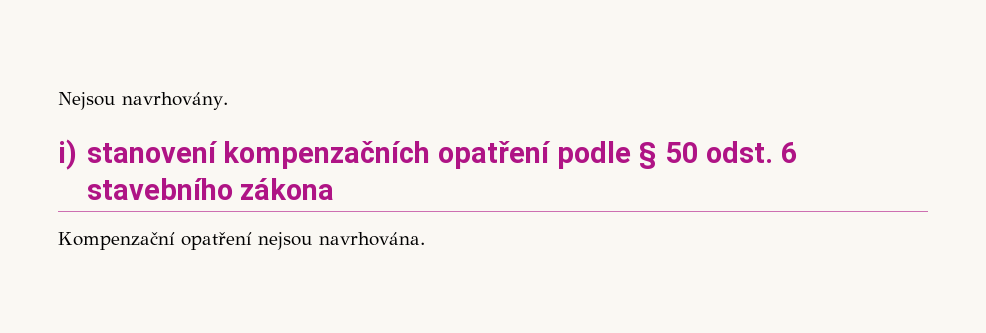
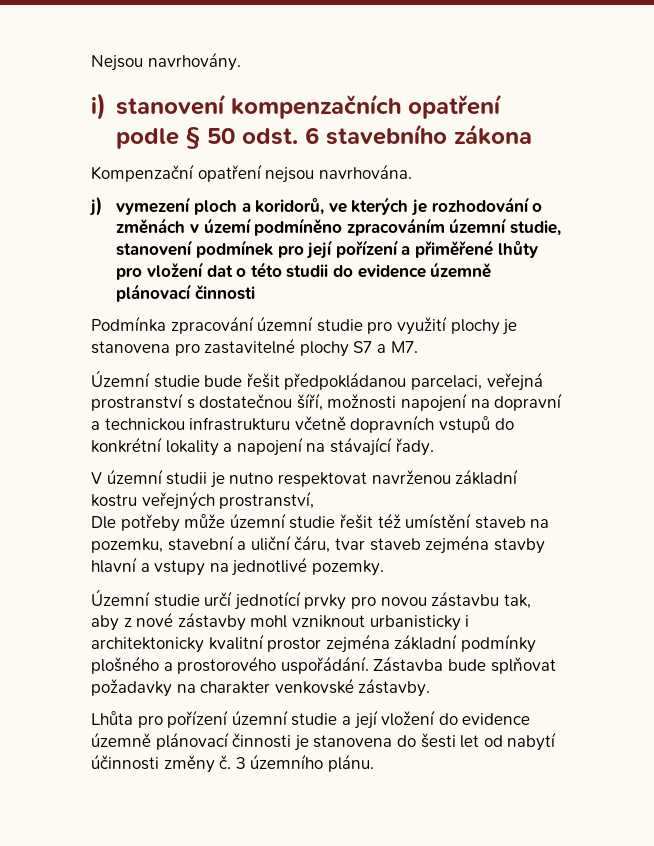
(425, 239) none -> [89,196,543,216] [116,218,561,236] [116,240,538,259] [116,262,492,280] [116,284,256,302] [91,316,518,335] [91,338,418,357] [91,370,543,391] [91,393,563,412] [91,415,514,433] [91,437,434,456] [91,469,519,488] [91,491,315,510] [91,513,550,532] [91,535,545,554] [91,557,384,576] [91,589,531,610] [91,612,470,631] [91,634,536,653] [91,656,556,674] [91,678,431,697] [91,710,531,729] [91,732,557,751] [91,754,374,773] // j) vymezení ploch a koridorů, ve kterých je rozhodování o změnách v území podmíněno zpracováním územní studie, stanovení podmínek pro její pořízení a přiměřené lhůty pro vložení dat o této studii do evidence územně plánovací činnosti // Podmínka zpracování územní studie pro využití plochy je stanovena pro zastavitelné plochy S7 a M7. // Územní studie bude řešit předpokládanou parcelaci, veřejná prostranství s dostatečnou šíří, možnosti napojení na dopravní a technickou infrastrukturu včetně dopravních vstupů do konkrétní lokality a napojení na stávající řady. // V územní studii je nutno respektovat navrženou základní kostru veřejných prostranství, // Dle potřeby může územní studie řešit též umístění staveb na pozemku, stavební a uliční čáru, tvar staveb zejména stavby hlavní a vstupy na jednotlivé pozemky. // Územní studie určí jednotící prvky pro novou zástavbu tak, aby z nové zástavby mohl vzniknout urbanisticky i architektonicky kvalitní prostor zejména základní podmínky plošného a prostorového uspořádání. Zástavba bude splňovat požadavky na charakter venkovské zástavby. // Lhůta pro pořízení územní studie a její vložení do evidence územně plánovací činnosti je stanovena do šesti let od nabytí účinnosti změny č. 3 územního plánu.

